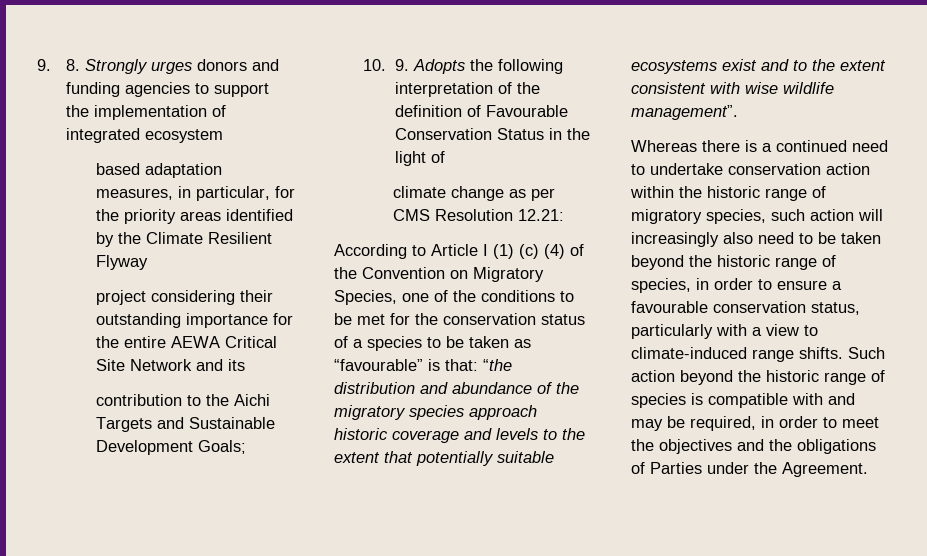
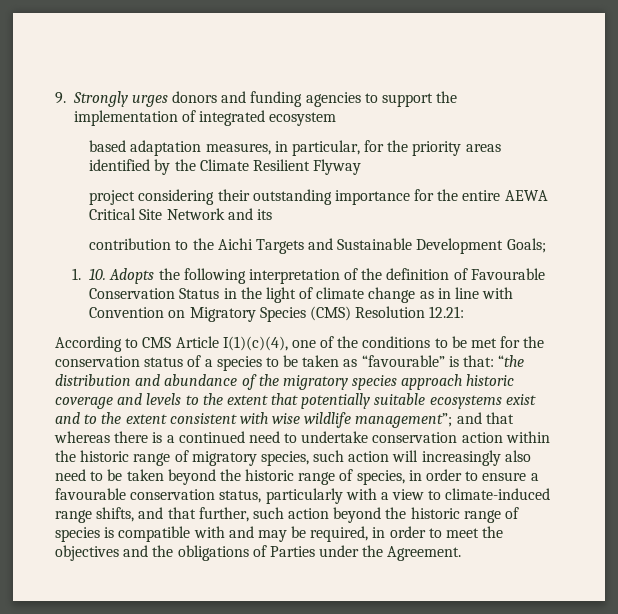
[37,59,81,71] 9. 8. -> [55,92,66,104] 9.
[363,59,409,71] 10. 9. -> [72,268,107,280] 1. 10.
(445, 157) // -> (314, 293) none
[530,188,555,201] [392,209,564,221] [334,244,584,259] [334,267,544,282] [334,290,397,305] per CMS Resolution 12.21: // According to Article I (1) (c) (4) of the Convention on Migratory Species, -> [437,287,514,299] [89,306,465,322] [55,336,288,352] in line with Convention on Migratory Species (CMS) Resolution 12.21: // According to CMS Article I(1)(c)(4),
[631,105,738,120] [631,140,697,152] management”. // Whereas -> [355,412,514,428] [54,431,110,443] management”; and that whereas
[799,347,885,359] shifts. Such -> [96,507,284,522] shifts, and that further, such

